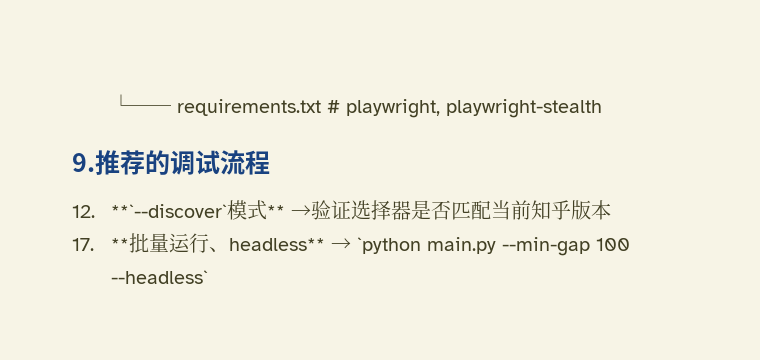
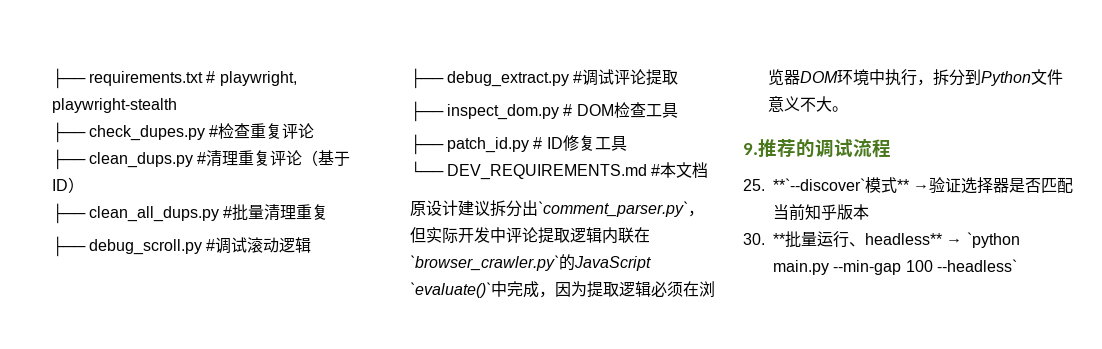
[110,94,171,113] └── -> [51,68,86,89] ├──
(602, 108) none -> [51,122,315,143] [51,149,351,170] [51,177,84,193] [51,203,329,224] [51,236,312,257] [409,68,679,89] [409,101,678,122] [409,134,627,155] [409,161,709,180] [409,200,704,217] [409,227,650,244] [409,254,651,271] [409,281,715,298] [767,69,1063,86] [767,96,848,112] // ├── check_dupes.py #检查重复评论 // ├── clean_dups.py #清理重复评论（基于ID） // ├── clean_all_dups.py #批量清理重复 // ├── debug_scroll.py #调试滚动逻辑 // ├── debug_extract.py #调试评论提取 // ├── inspect_dom.py # DOM检查工具 // ├── patch_id.py # ID修复工具 // └── DEV_REQUIREMENTS.md #本文档 // 原设计建议拆分出`comment_parser.py`，但实际开发中评论提取逻辑内联在`browser_crawler.py`的JavaScript `evaluate()`中完成，因为提取逻辑必须在浏览器DOM环境中执行，拆分到Python文件意义不大。
[72,205,95,218] 12. -> [743,179,765,191] 25.
[72,238,94,251] 17. -> [743,233,765,245] 30.

